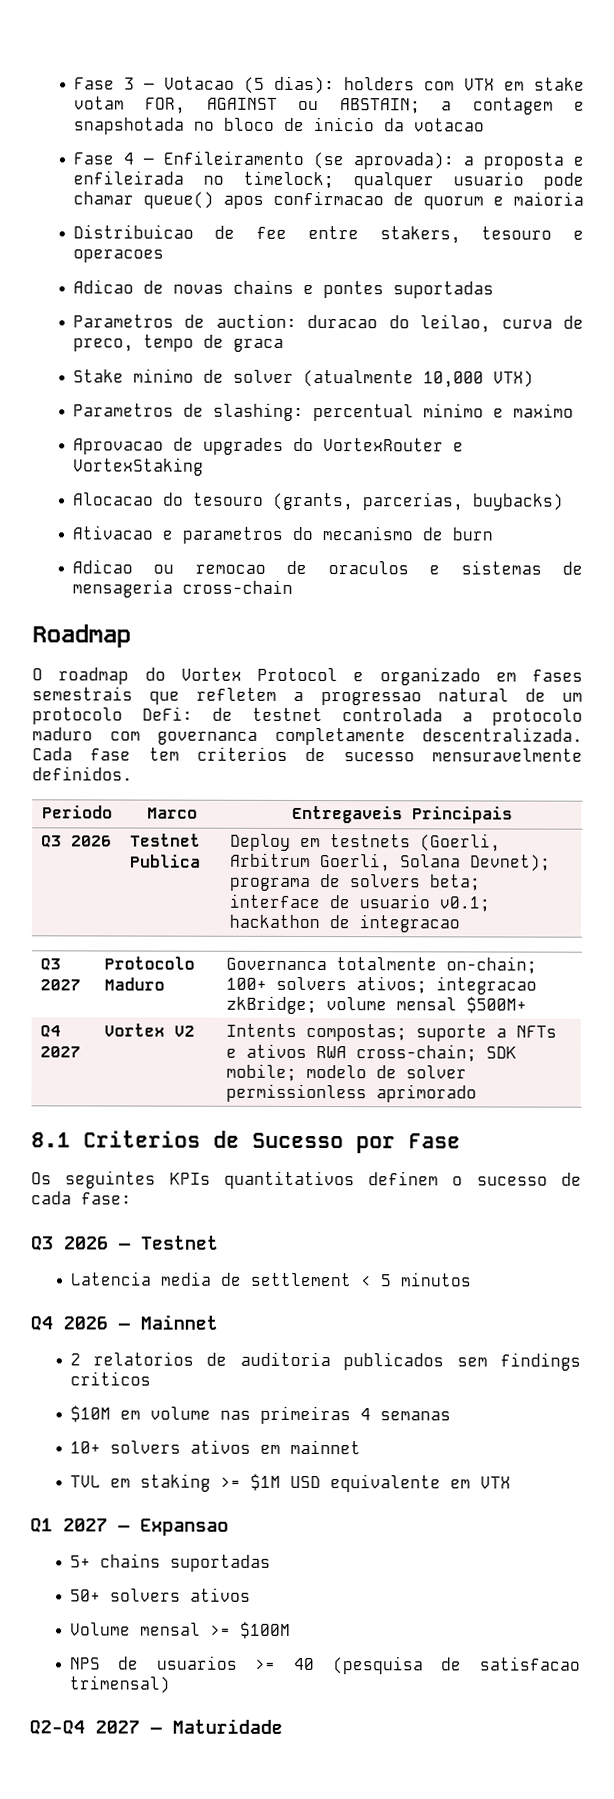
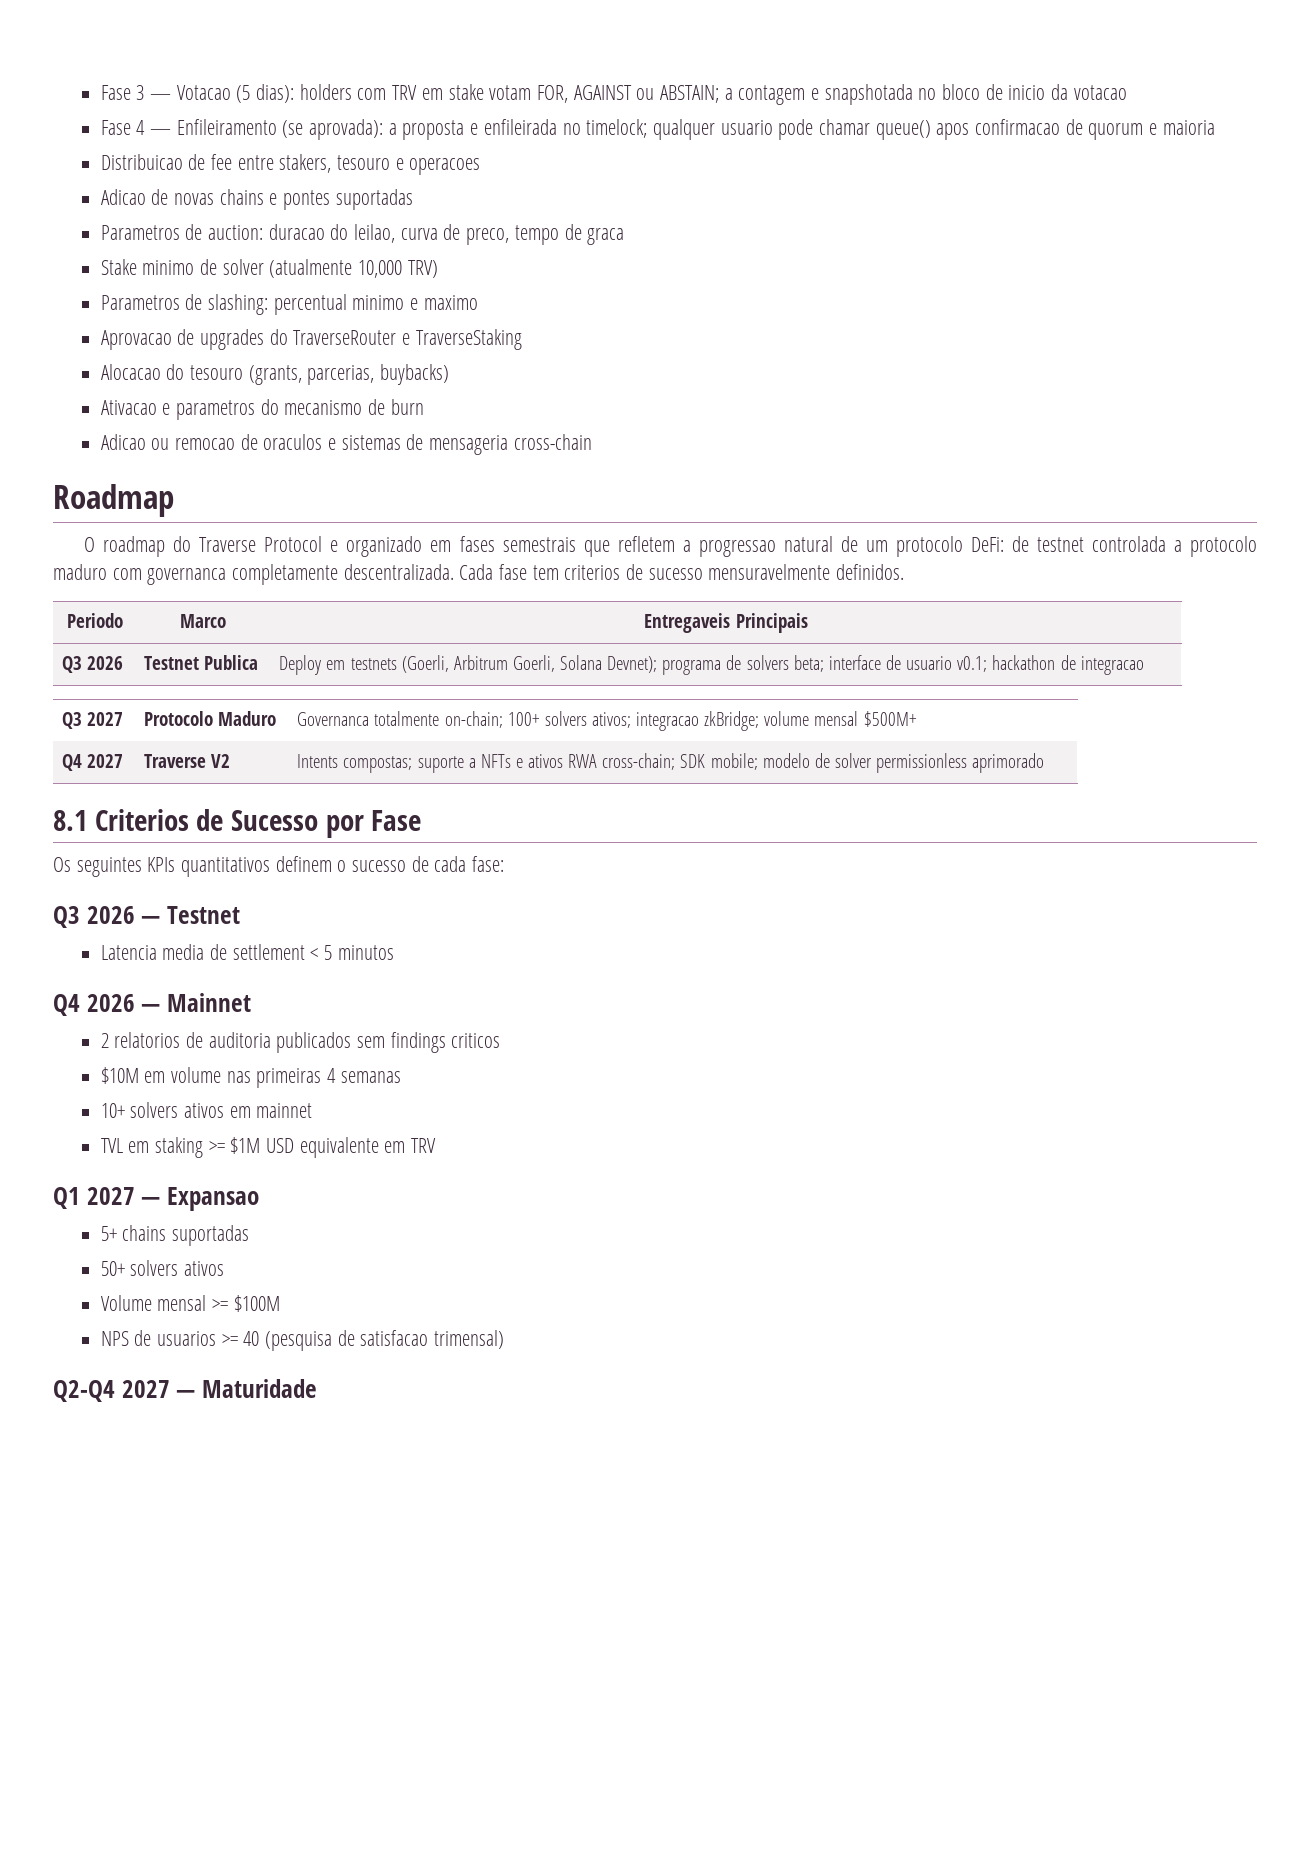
[463,78,495,91] VTX -> [392,85,418,100] TRV
[492,370,534,388] VTX) -> [407,260,438,278] TRV)
[322,438,464,452] [72,457,204,476] VortexRouter e VortexStaking -> [293,329,522,350] TraverseRouter e TraverseStaking
[180,667,242,681] Vortex -> [199,537,257,552] Traverse
[104,1023,166,1037] Vortex -> [144,754,207,768] Traverse
[479,1476,511,1489] VTX -> [411,1138,437,1153] TRV

